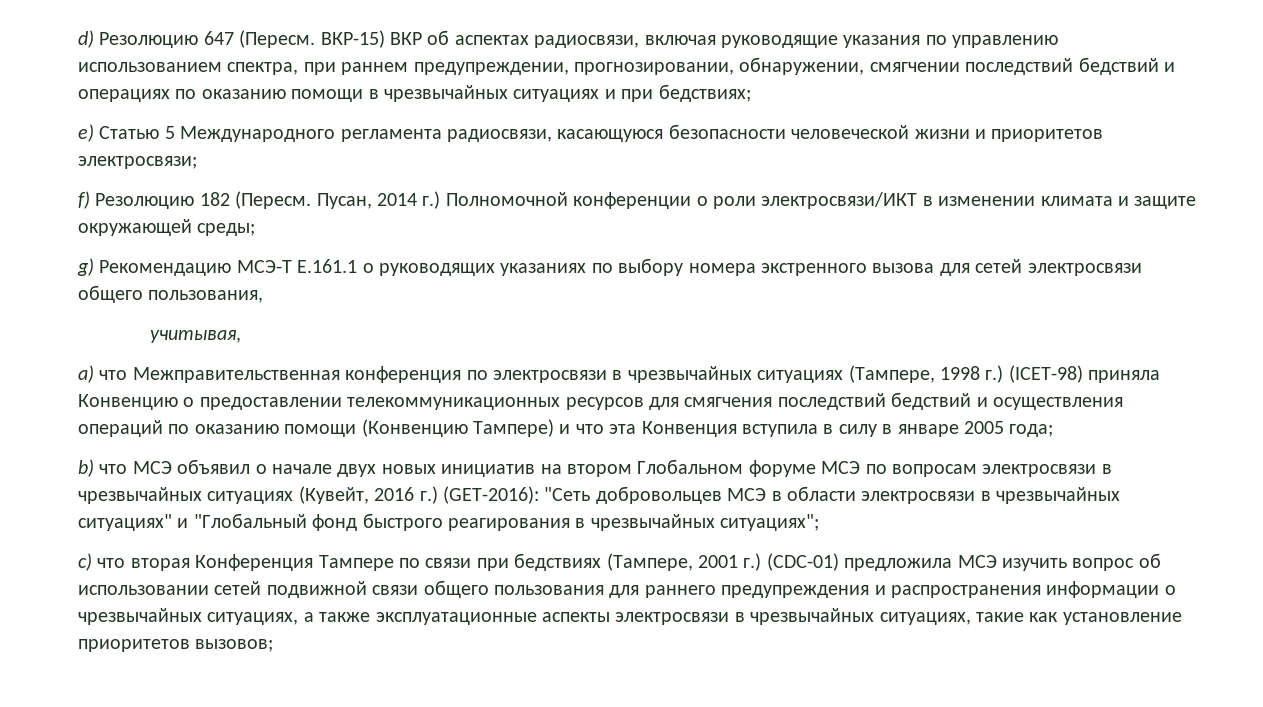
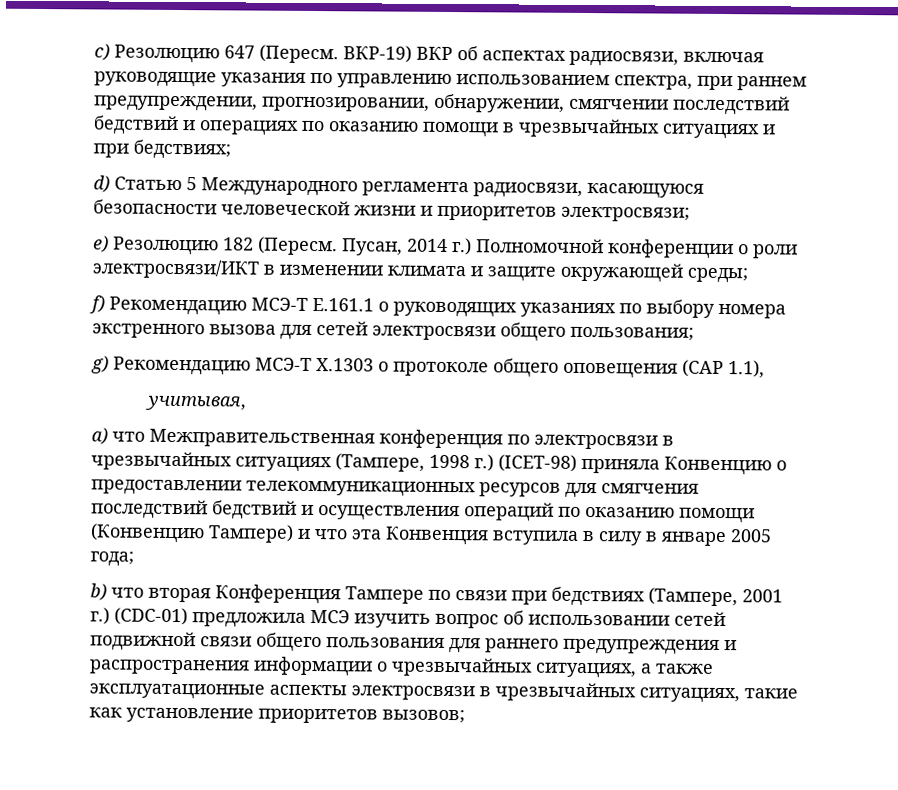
[78,30,94,48] d) -> [94,43,110,61] c)
[320,30,385,48] ВКР-15) -> [343,45,412,63] ВКР-19)
[78,124,94,142] e) -> [93,175,110,193] d)
[78,191,90,209] f) -> [93,235,109,253] e)
[77,258,94,276] g) -> [89,295,105,314] f)
[148,290,264,303] пользования, -> [570,326,694,341] [91,355,765,379] пользования; // g) Рекомендацию МСЭ-T X.1303 о протоколе общего оповещения (CAP 1.1),
[132,459,1112,477] [78,486,1121,504] [78,513,820,531] [78,553,126,571] МСЭ объявил о начале двух новых инициатив на втором Глобальном форуме МСЭ по вопросам электросвязи в чрезвычайных ситуациях (Кувейт, 2016 г.) (GET-2016): "Сеть добровольцев МСЭ в области электросвязи в чрезвычайных ситуациях" и "Глобальный фонд быстрого реагирования в чрезвычайных ситуациях"; // c) что -> (144, 592) none

